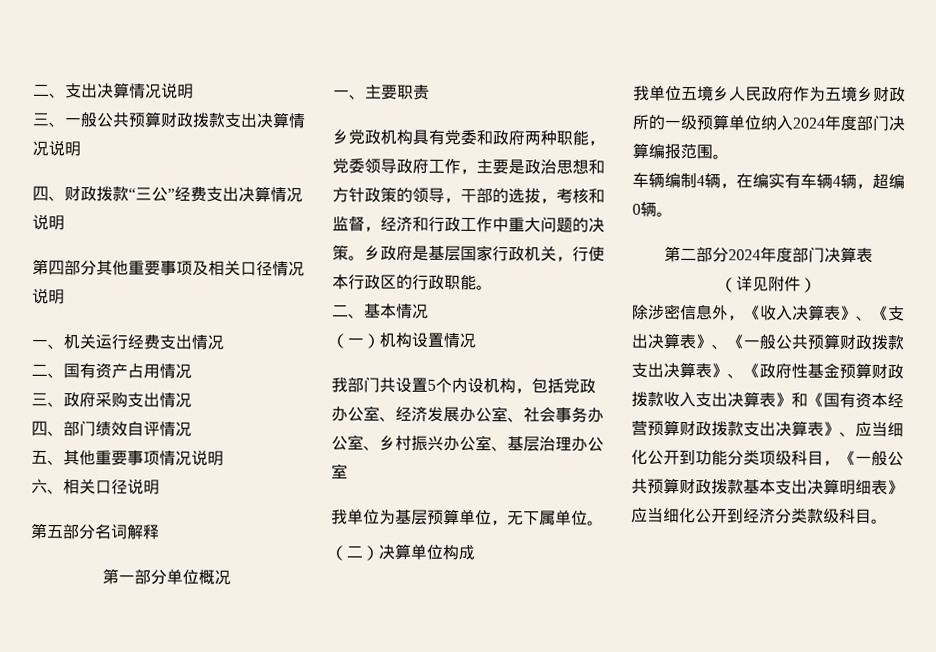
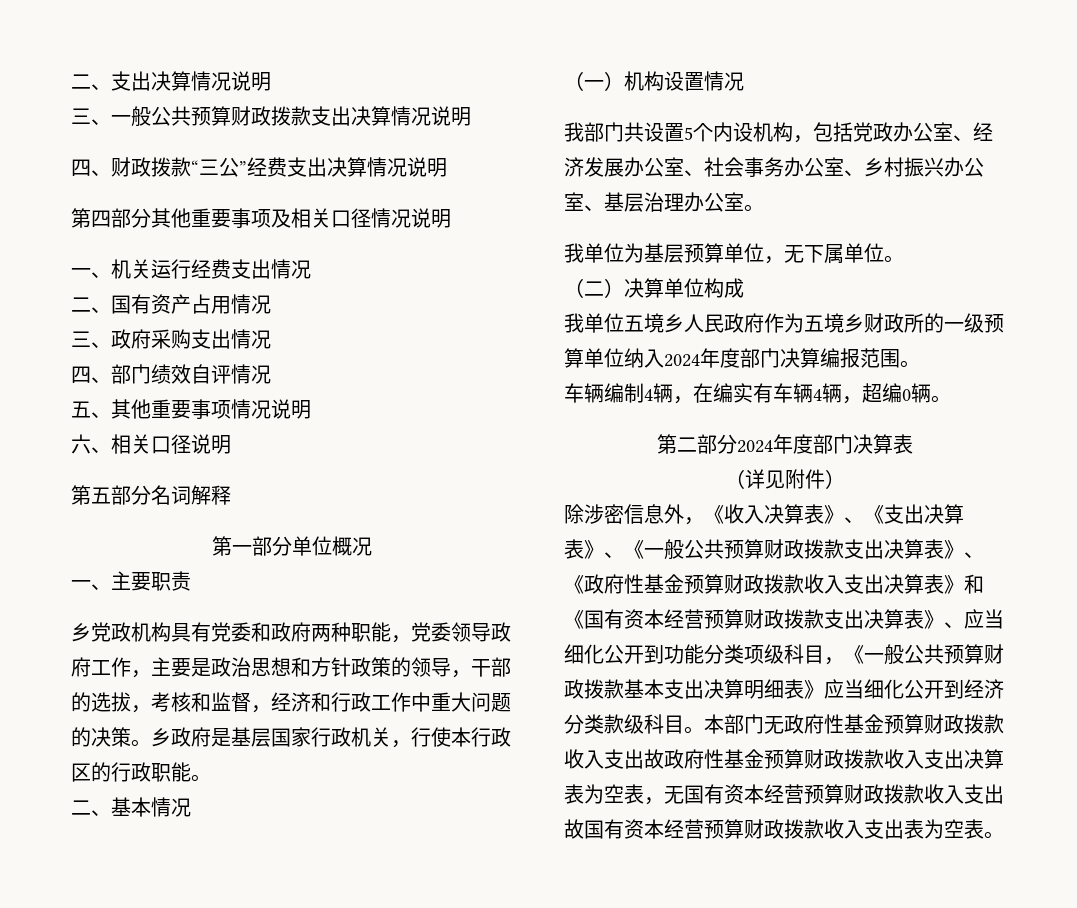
(348, 471) none -> [744,204,764,212] 。
(888, 521) none -> [704,714,1004,734] [564,749,1004,769] [564,784,1004,805] [564,819,1004,839] 本部门无政府性基金预算财政拨款收入支出故政府性基金预算财政拨款收入支出决算表为空表，无国有资本经营预算财政拨款收入支出故国有资本经营预算财政拨款收入支出表为空表。

